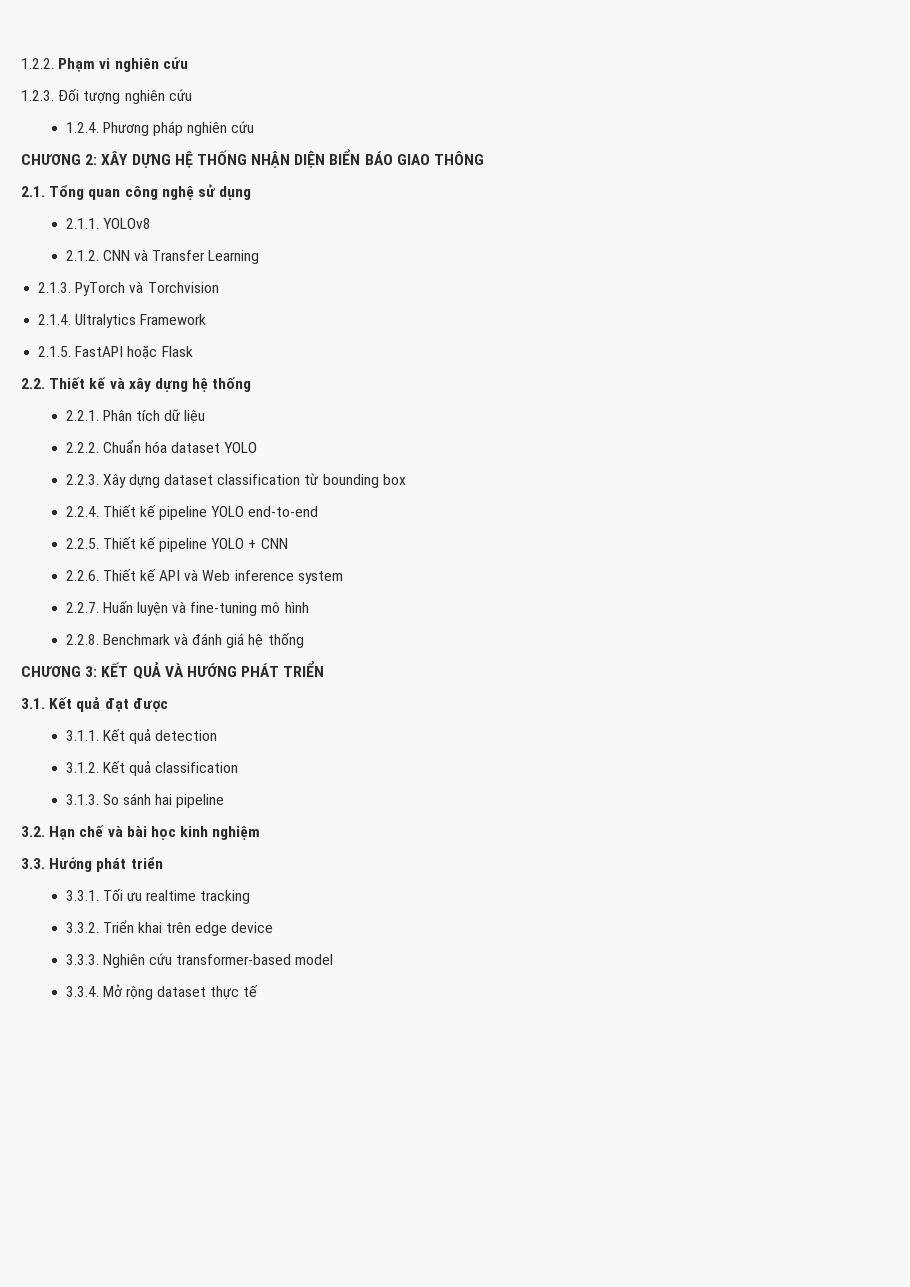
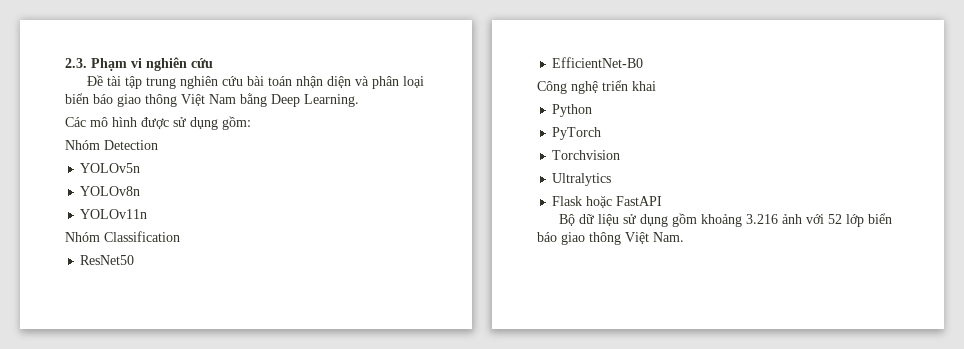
[21,58,54,69] 1.2.2. -> [65,58,87,68] 2.3.
[21,88,192,104] [65,121,255,136] [21,149,485,168] [21,184,252,200] [65,218,151,229] [65,249,260,264] [38,282,72,293] 1.2.3. Đối tượng nghiên cứu // 1.2.4. Phương pháp nghiên cứu // CHƯƠNG 2: XÂY DỰNG HỆ THỐNG NHẬN DIỆN BIỂN BÁO GIAO THÔNG // 2.1. Tổng quan công nghệ sử dụng // 2.1.1. YOLOv8 // 2.1.2. CNN và Transfer Learning // 2.1.3. -> [87,75,425,89] [65,93,359,107] [65,116,251,130] [65,140,158,150] [80,163,141,173] [80,186,141,196] [80,209,148,219] [65,231,180,242] [80,255,135,265] [552,57,644,68] [537,80,656,94] [552,104,593,117] Đề tài tập trung nghiên cứu bài toán nhận diện và phân loại biển báo giao thông Việt Nam bằng Deep Learning. // Các mô hình được sử dụng gồm: // Nhóm Detection // YOLOv5n // YOLOv8n // YOLOv11n // Nhóm Classification // ResNet50 // EfficientNet-B0 // Công nghệ triển khai // Python //
[129,281,144,293] và -> (602, 133) //
[38,314,72,325] 2.1.4. -> (621, 155) none
[140,314,207,325] [38,346,72,357] Framework // 2.1.5. -> [552,195,613,208] // Flask hoặc
[127,345,193,360] [21,377,252,392] [65,409,206,424] [65,440,258,453] [65,473,406,488] [65,504,319,520] [65,536,288,552] [65,568,343,584] [65,600,309,616] [65,632,304,648] [21,661,325,679] [21,697,168,712] [65,728,218,744] [65,760,239,776] [65,793,225,808] [21,825,261,840] [21,857,163,872] [65,888,251,904] [65,920,274,936] [65,953,334,968] [65,984,259,1000] hoặc Flask // 2.2. Thiết kế và xây dựng hệ thống // 2.2.1. Phân tích dữ liệu // 2.2.2. Chuẩn hóa dataset YOLO // 2.2.3. Xây dựng dataset classification từ bounding box // 2.2.4. Thiết kế pipeline YOLO end-to-end // 2.2.5. Thiết kế pipeline YOLO + CNN // 2.2.6. Thiết kế API và Web inference system // 2.2.7. Huấn luyện và fine-tuning mô hình // 2.2.8. Benchmark và đánh giá hệ thống // CHƯƠNG 3: KẾT QUẢ VÀ HƯỚNG PHÁT TRIỂN // 3.1. Kết quả đạt được // 3.1.1. Kết quả detection // 3.1.2. Kết quả classification // 3.1.3. So sánh hai pipeline // 3.2. Hạn chế và bài học kinh nghiệm // 3.3. Hướng phát triển // 3.3.1. Tối ưu realtime tracking // 3.3.2. Triển khai trên edge device // 3.3.3. Nghiên cứu transformer-based model // 3.3.4. Mở rộng dataset thực tế -> [559,213,893,227] [537,232,684,245] // Bộ dữ liệu sử dụng gồm khoảng 3.216 ảnh với 52 lớp biển báo giao thông Việt Nam.

